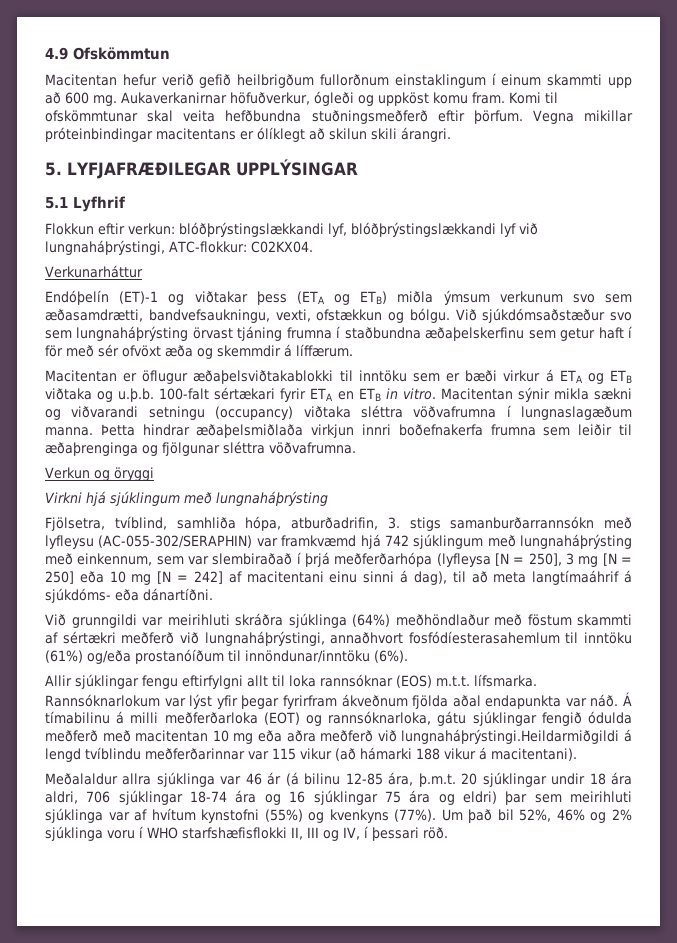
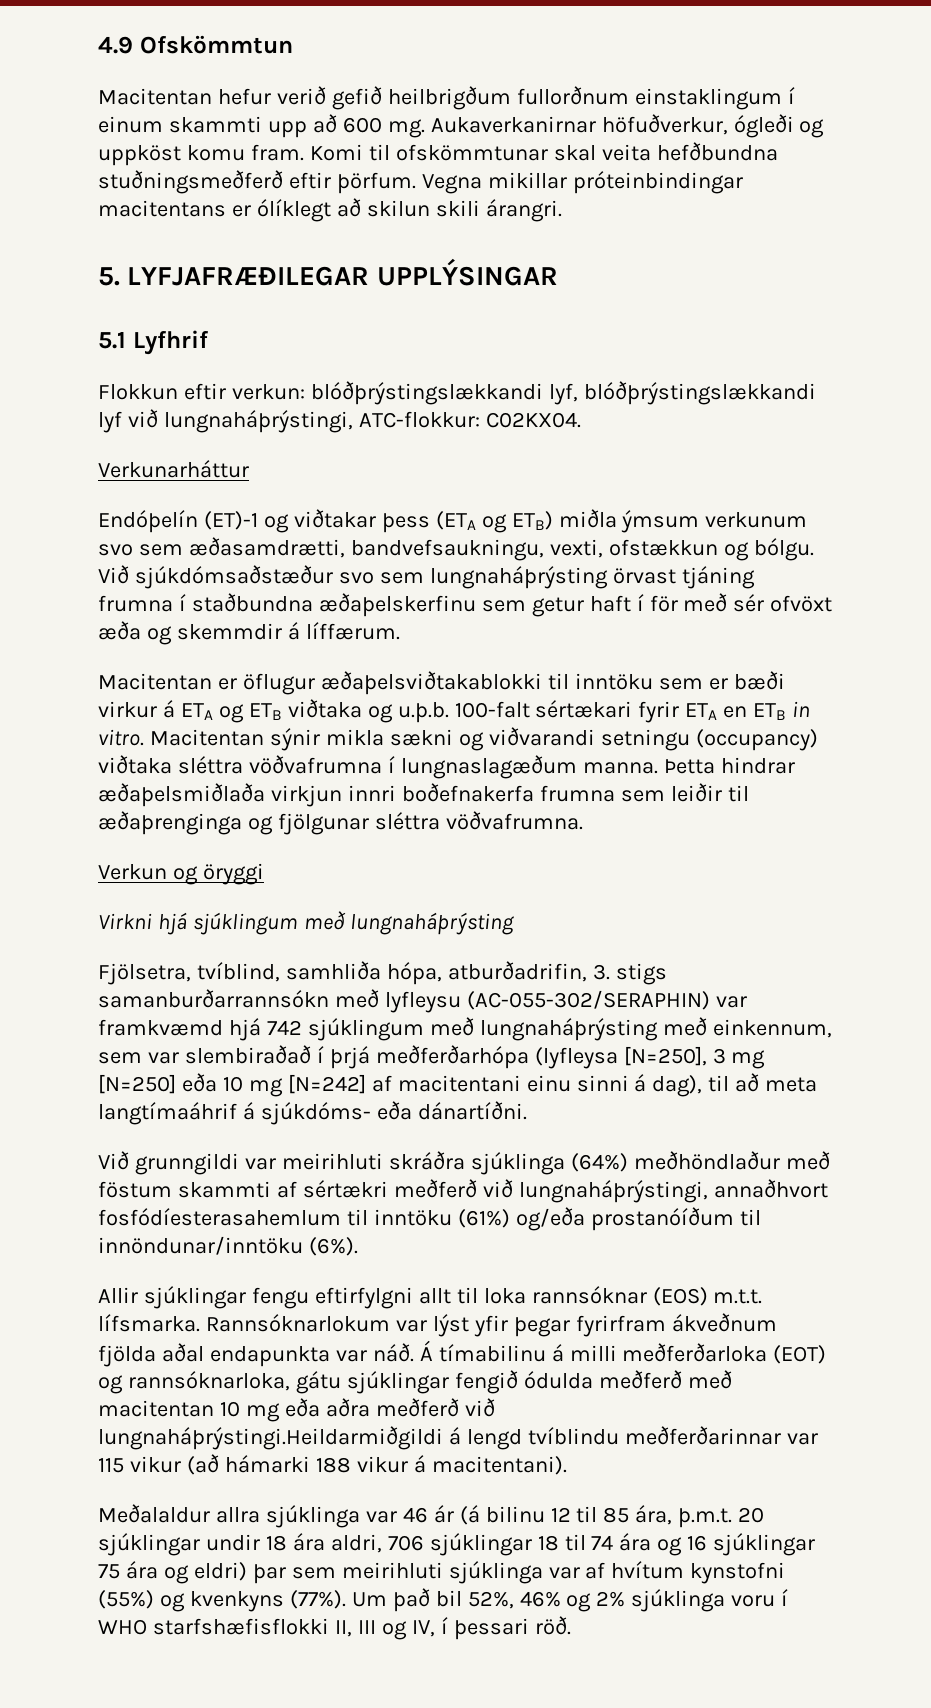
[495,553,633,567] [45,571,223,585] [N = 250], 3 mg [N = 250] eða 10 mg [N = 242] -> [623,1046,766,1069] [98,1073,366,1097] [N=250], 3 mg [N=250] eða 10 mg [N=242]
[345,773,383,785] 12-85 -> [550,1506,630,1523] 12 til 85
[190,791,228,803] 18-74 -> [537,1534,614,1551] 18 til 74

